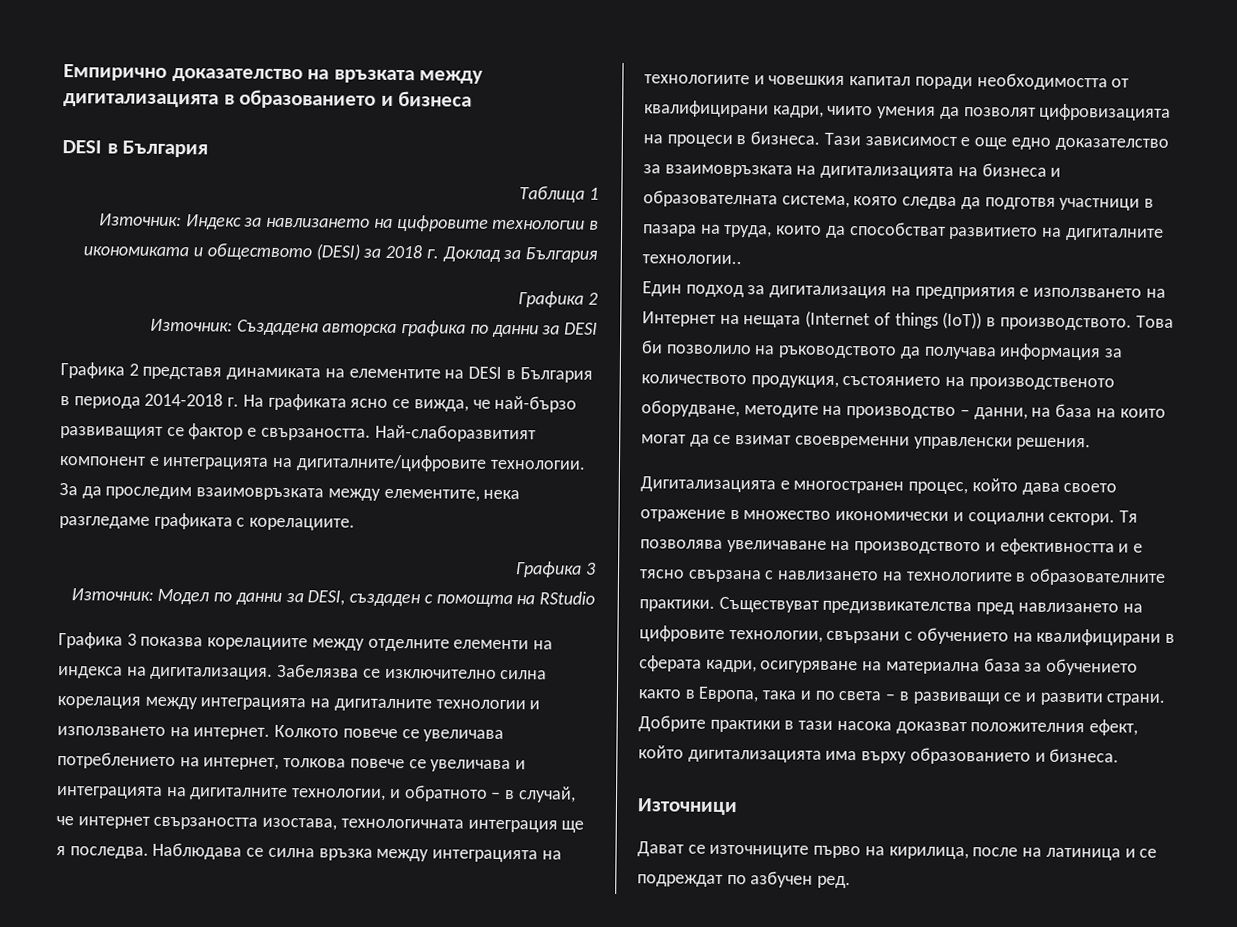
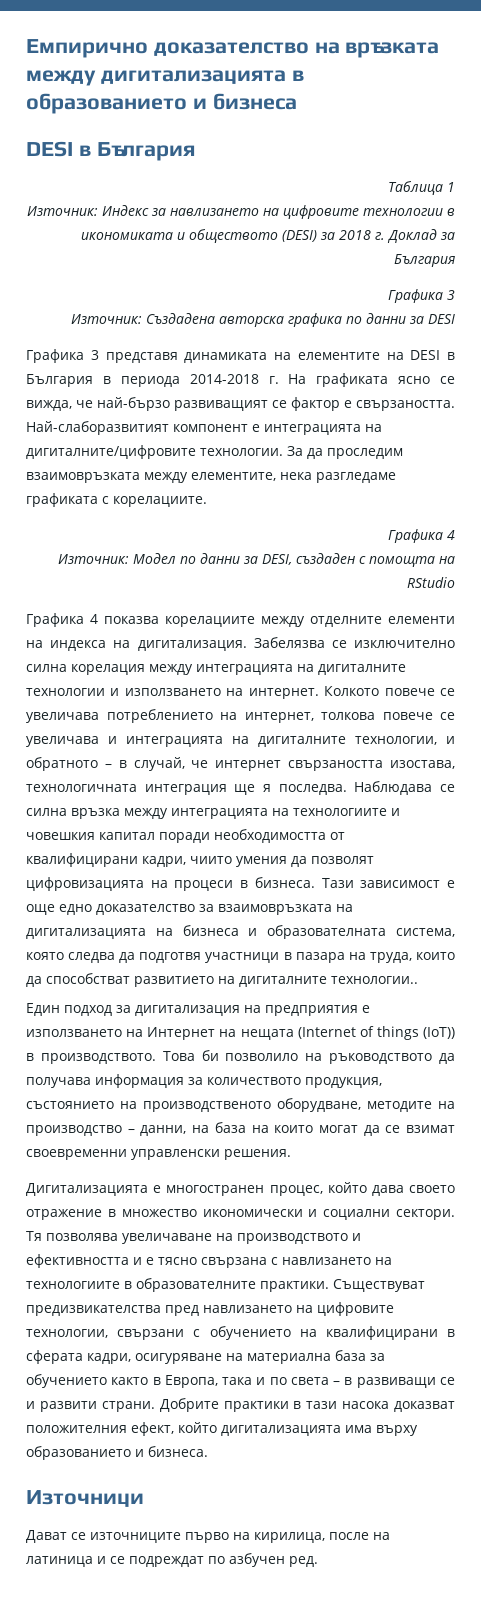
[588,292,598,305] 2 -> [447,290,455,300] 3
[128,363,139,376] 2 -> [90,350,99,360] 3
[586,562,596,575] 3 -> [447,530,455,540] 4
[126,633,137,646] 3 -> [90,614,98,624] 4

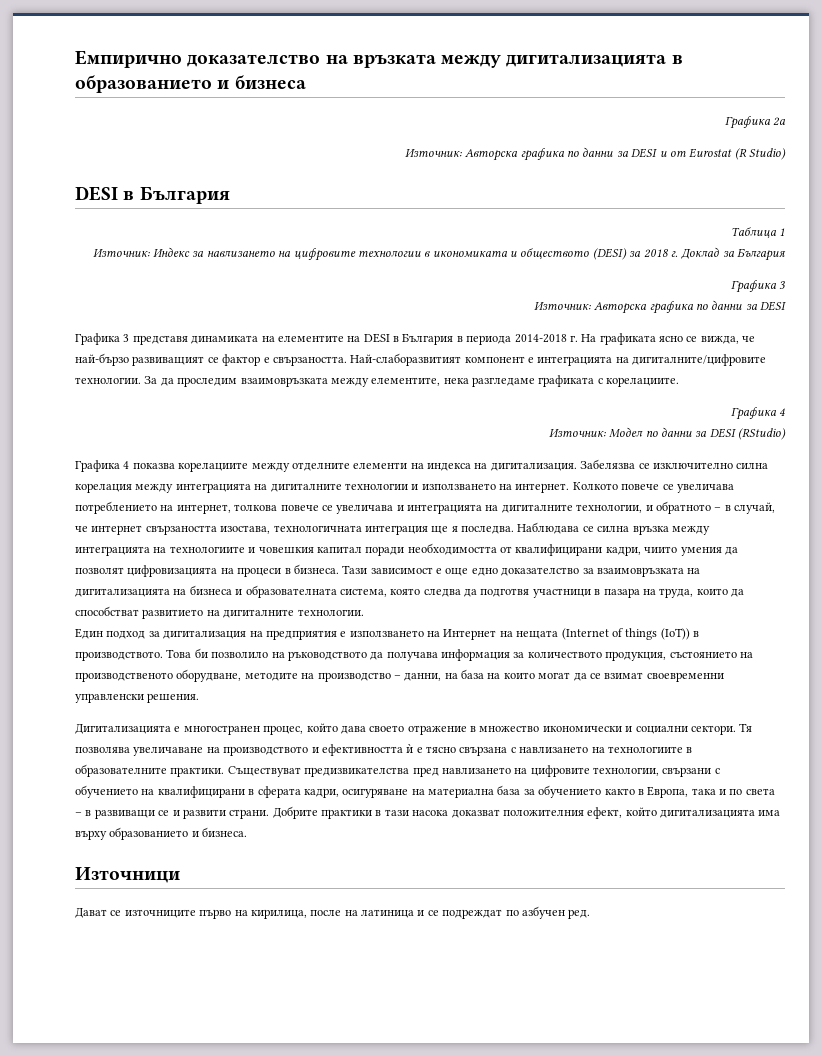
(297, 101) none -> [724,116,786,129] [404,147,786,161] // Графика 2а // Източник: Авторска графика по данни за DESI и от Eurostat (R Studio)
[146,313,284,327] Създадена авторска -> [594,302,648,314] Авторска
[262,553,455,567] [407,577,455,588] DESI, създаден с помощта на RStudio -> [709,428,786,440] DESI (RStudio)
[331,976,418,984] технологии.. -> [297,609,364,616] технологии.
[133,1257,142,1265] и -> [406,743,414,753] ѝ

